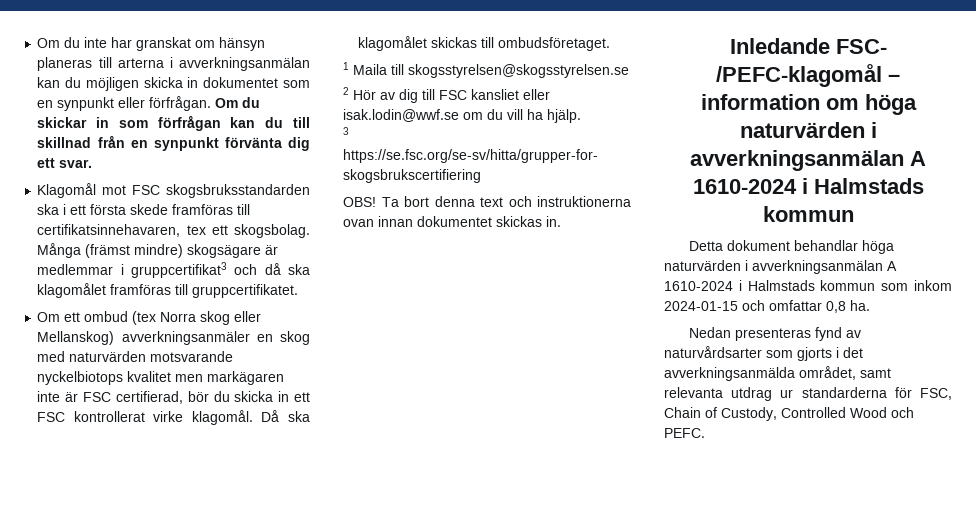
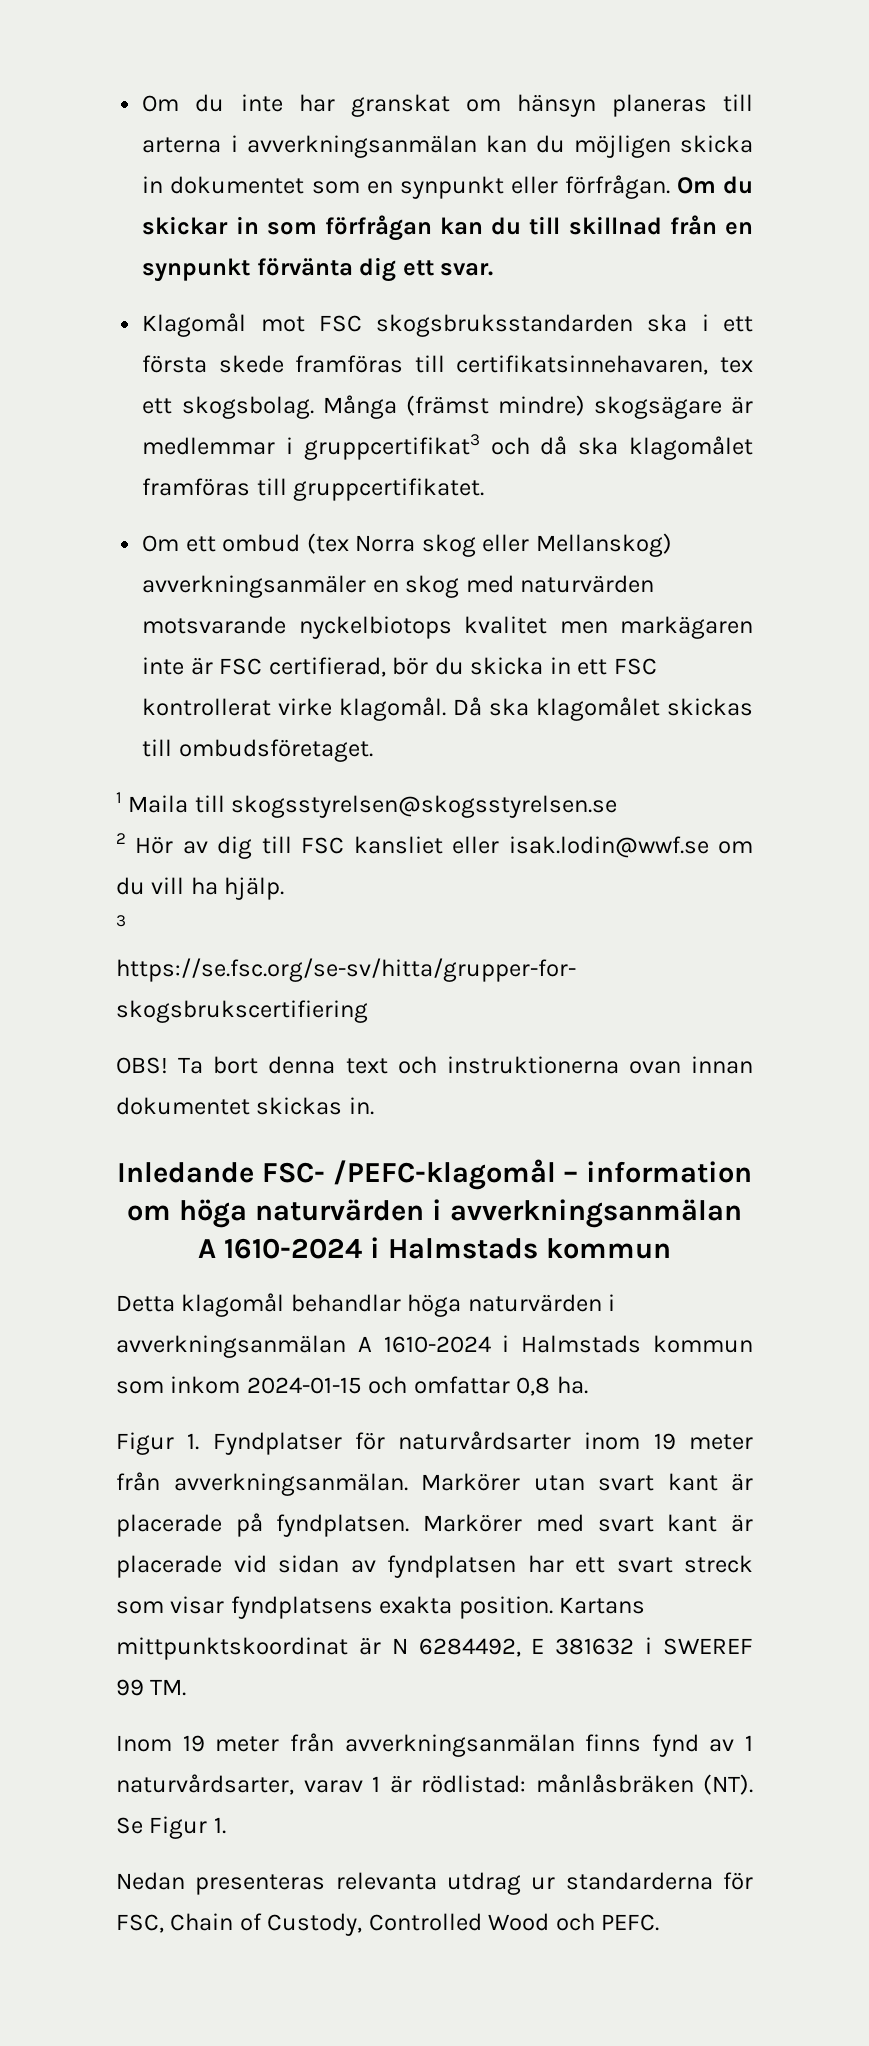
[727,240,791,251] dokument -> [181,1293,285,1317] klagomål
[689,327,862,341] [664,346,863,361] [664,366,891,381] Nedan presenteras fynd av naturvårdsarter som gjorts i det avverkningsanmälda området, samt -> [116,1431,753,1455] [116,1472,753,1496] [116,1513,753,1537] [116,1555,753,1578] [116,1596,646,1619] [116,1637,753,1660] [116,1679,187,1696] [116,1733,753,1757] [116,1774,753,1795] [116,1816,226,1839] [116,1872,326,1895] Figur 1. Fyndplatser för naturvårdsarter inom 19 meter från avverkningsanmälan. Markörer utan svart kant är placerade på fyndplatsen. Markörer med svart kant är placerade vid sidan av fyndplatsen har ett svart streck som visar fyndplatsens exakta position. Kartans mittpunktskoordinat är N 6284492, E 381632 i SWEREF 99 TM. // Inom 19 meter från avverkningsanmälan finns fynd av 1 naturvårdsarter, varav 1 är rödlistad: månlåsbräken (NT). Se Figur 1. // Nedan presenteras

